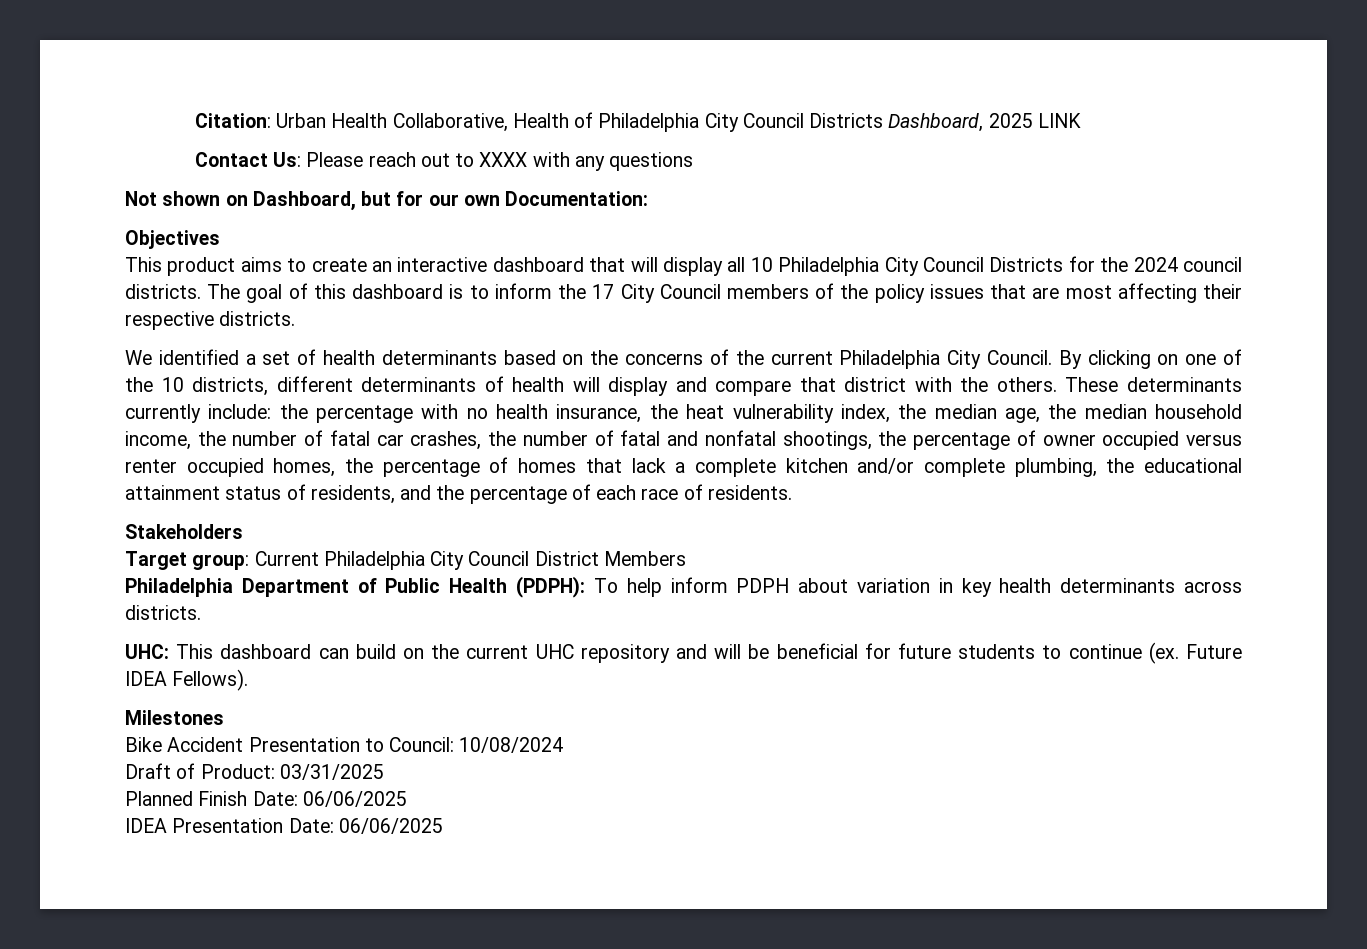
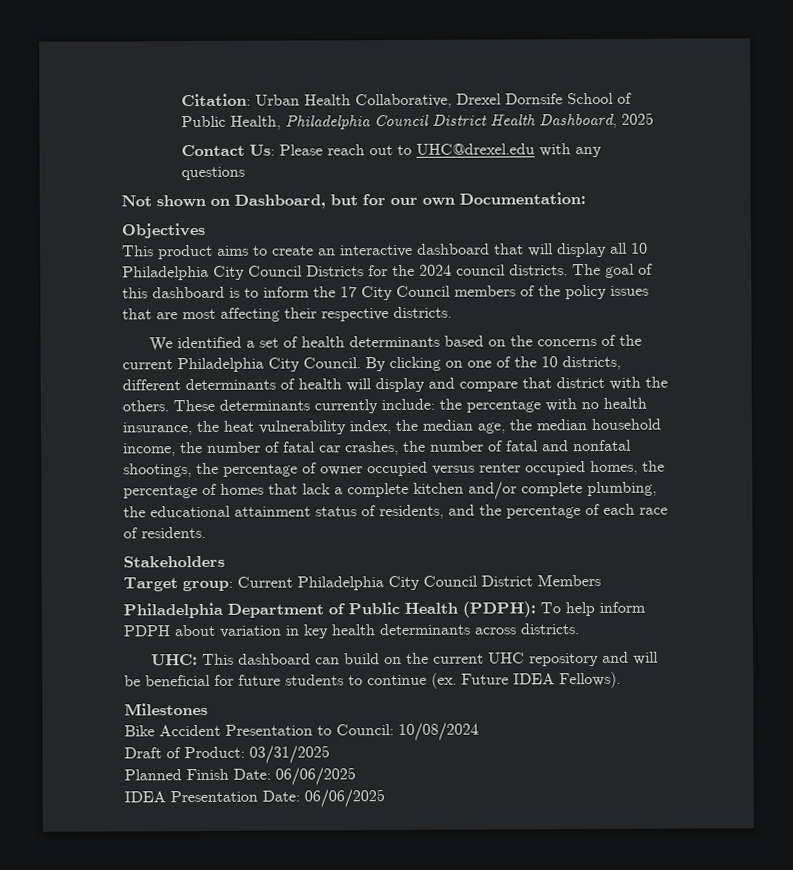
[512,112,884,132] Health of Philadelphia City Council Districts -> [456,92,633,105] [181,114,537,130] Drexel Dornsife School of Public Health, Philadelphia Council District Health
[1038,113,1082,128] LINK -> (655, 118) none
[479,152,528,167] XXXX -> [416,143,536,155] UHC@drexel.edu

